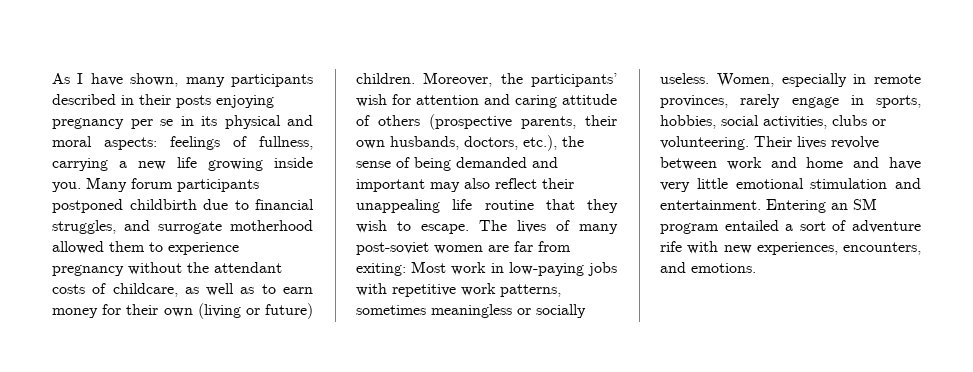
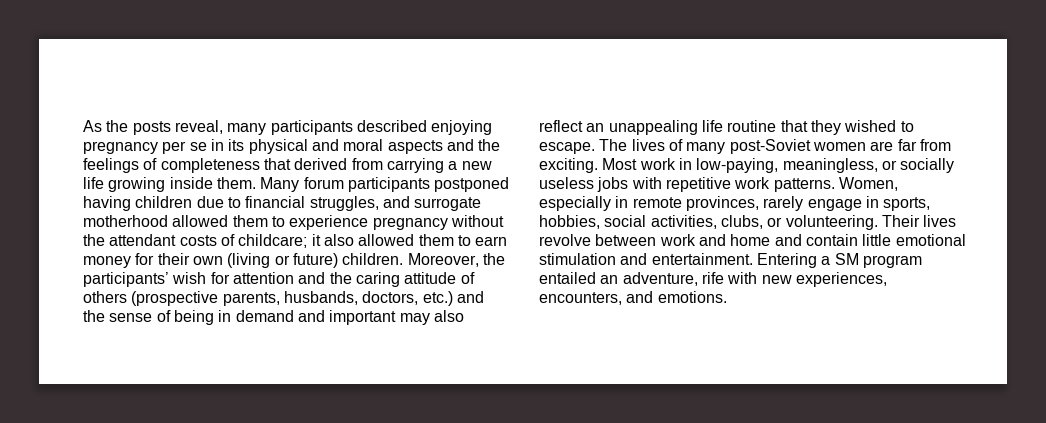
[77,73,313,87] [52,94,211,108] I have shown, many participants described in their posts -> [106,120,427,135] the posts reveal, many participants described
[104,136,313,150] aspects: feelings of fullness, -> [387,139,501,154] [83,158,383,173] aspects and the feelings of completeness that derived from
[52,182,81,192] you. -> [216,177,256,189] them.
[129,199,197,210] childbirth -> [83,196,193,211] having children
[112,283,255,297] childcare, as well as -> [238,234,454,248] childcare; it also allowed them
(510, 99) none -> [329,272,352,284] the
[585,115,617,126] [356,135,557,151] their own husbands, doctors, etc.), -> [283,291,484,306] husbands, doctors, etc.) and
[456,157,527,168] demanded -> [218,310,294,322] in demand
[542,178,574,189] their -> [586,123,605,132] an
[356,220,387,233] wish -> [844,120,897,132] wished
[356,242,429,255] post-soviet -> [729,139,811,154] post-Soviet
[356,263,406,276] exiting: -> [539,158,598,173] exciting.
[508,262,617,276] [356,283,561,297] [356,304,586,318] [660,73,709,84] low-paying jobs with repetitive work patterns, sometimes meaningless or socially useless. -> [696,158,955,173] [539,177,835,192] low-paying, meaningless, or socially useless jobs with repetitive work patterns.
[832,115,867,126] clubs -> [720,215,763,229] clubs,
[889,157,921,170] [660,182,690,192] have very -> [805,234,858,246] contain
[831,203,848,210] an -> [821,256,831,265] a
[785,220,921,233] a sort of adventure -> [600,272,698,286] an adventure,

